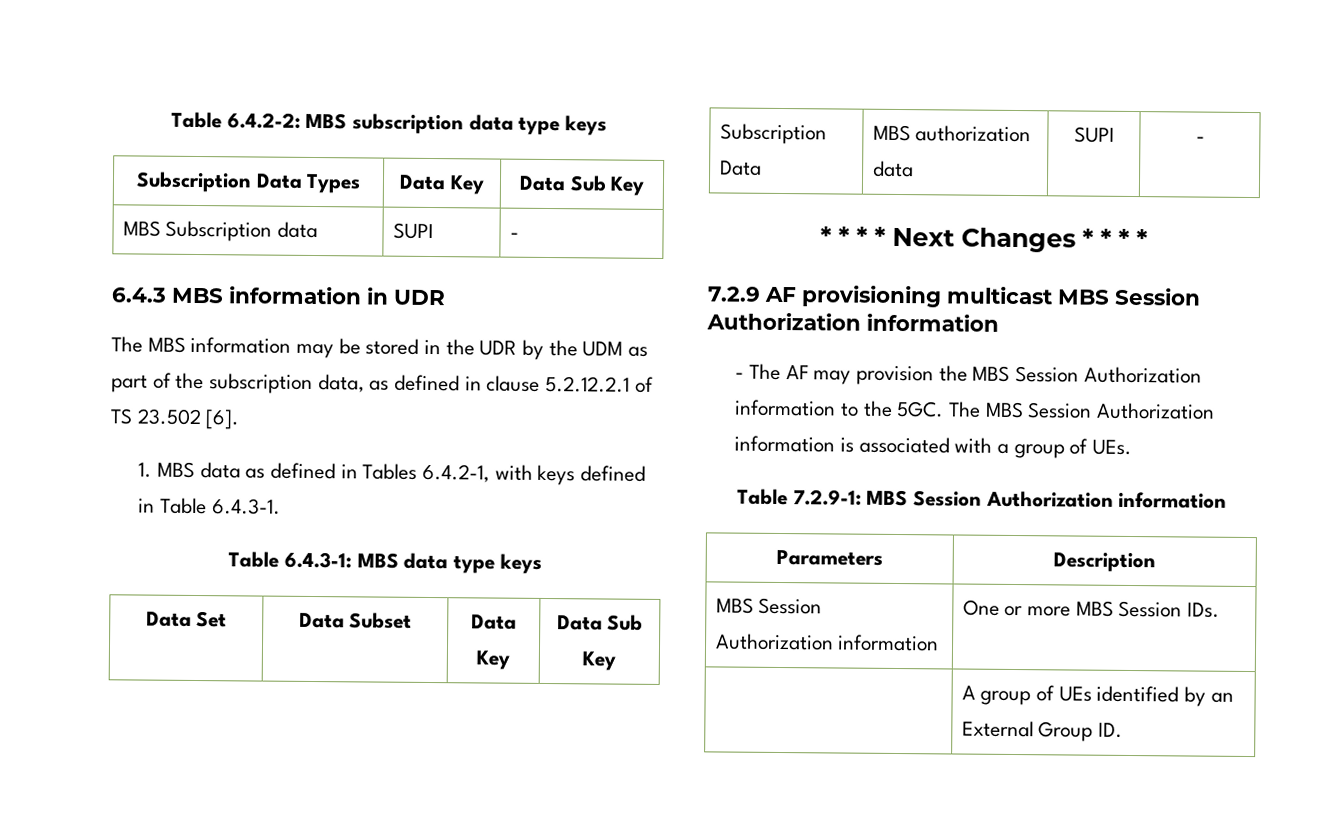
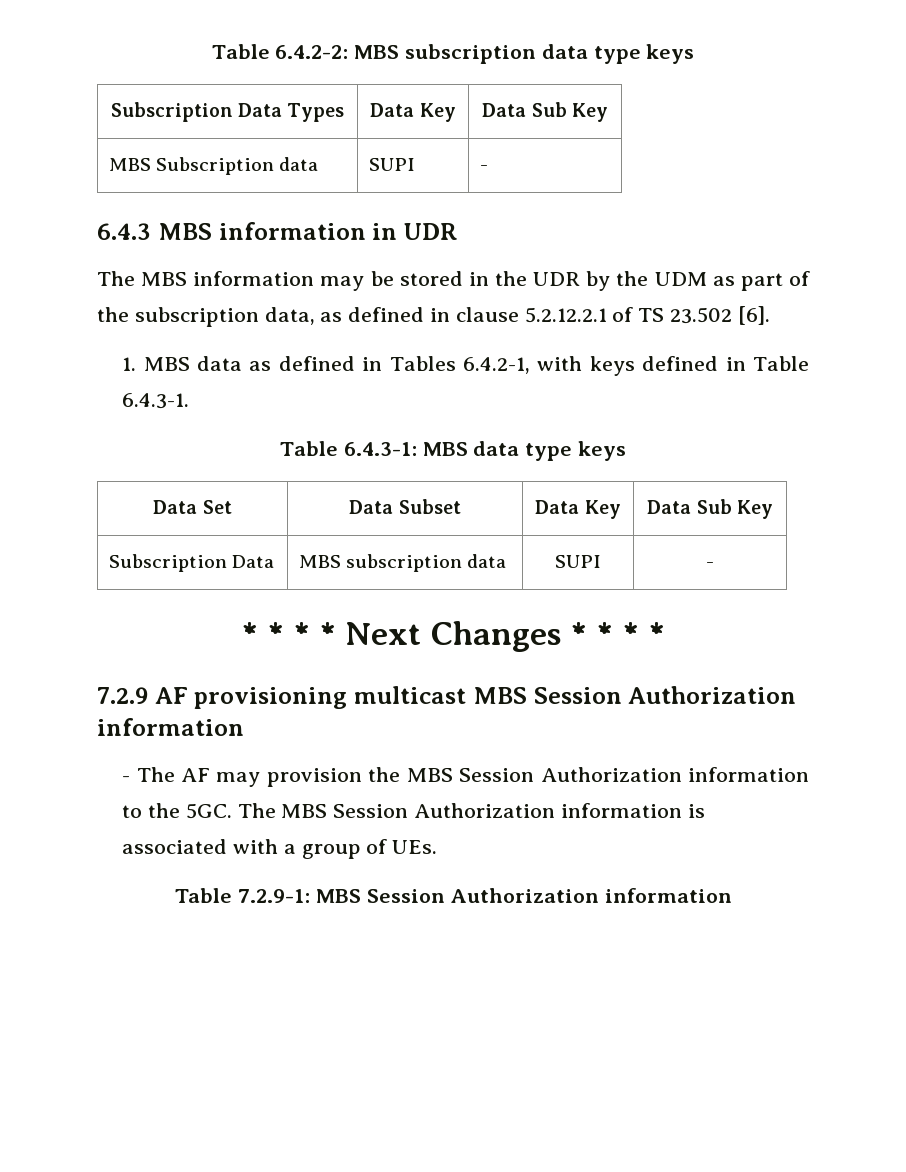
[915,125,1032,143] authorization -> [345,554,462,572] subscription
[776,549,883,566] [1053,552,1156,573] [715,597,823,615] [714,633,940,652] [962,599,1221,618] [961,685,1234,707] [961,720,1124,742] // Parameters | Description // MBS Session Authorization information | One or more MBS Session IDs. // | A group of UEs identified by an External Group ID. -> (732, 895) none

